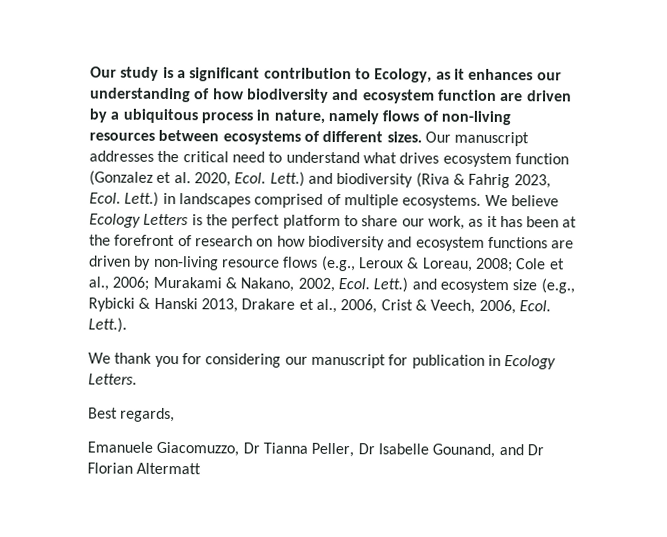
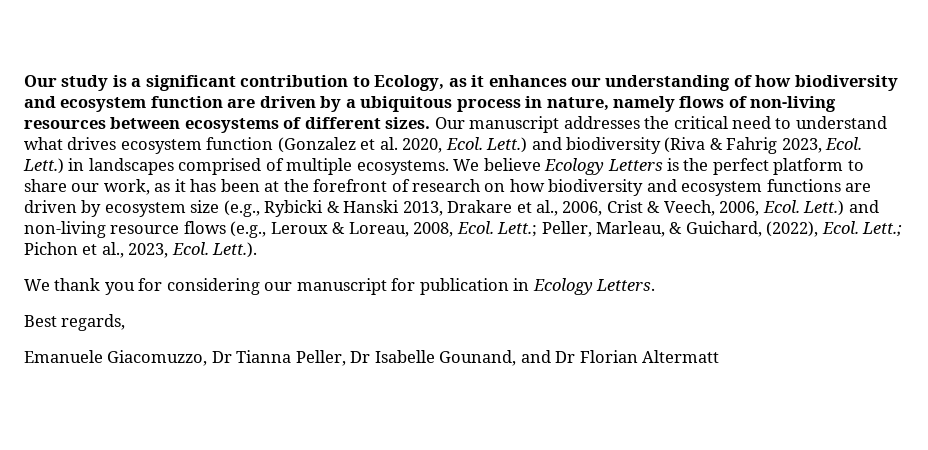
[152,255,565,273] [88,276,437,293] non-living resource flows (e.g., Leroux & Loreau, 2008; Cole et al., 2006; Murakami & Nakano, 2002, Ecol. Lett.) and -> (102, 208) none
(551, 306) none -> [803,200,879,216] [24,221,903,238] [24,242,209,258] Lett.) and non-living resource flows (e.g., Leroux & Loreau, 2008, Ecol. Lett.; Peller, Marleau, & Guichard, (2022), Ecol. Lett.; Pichon et al., 2023, Ecol.

